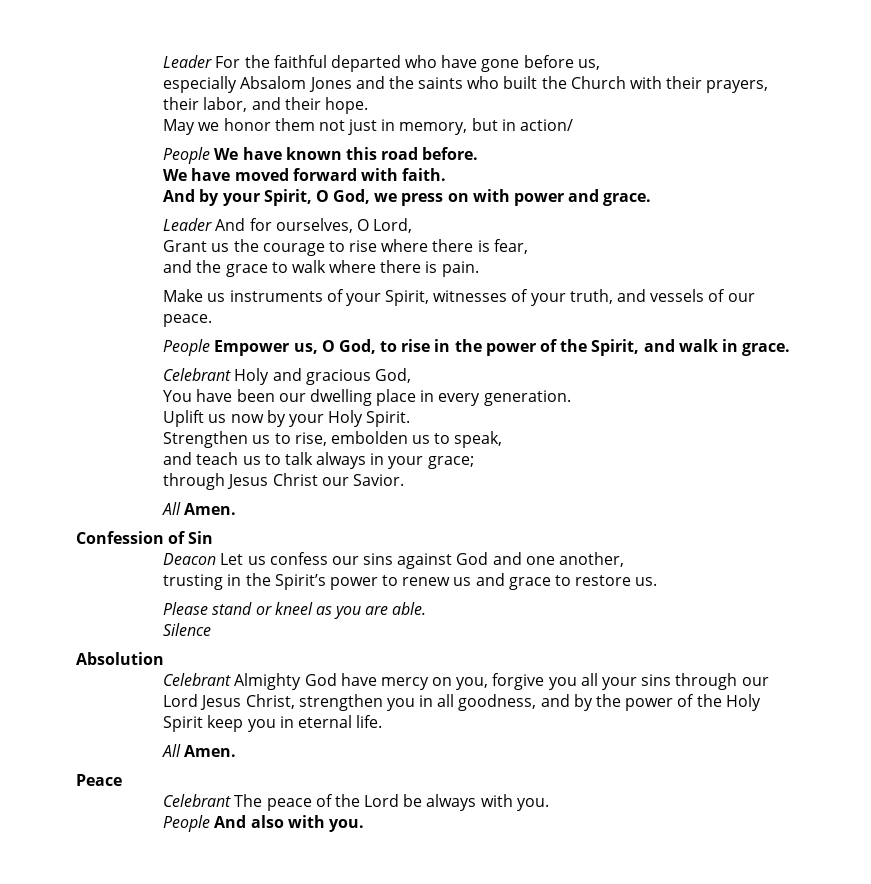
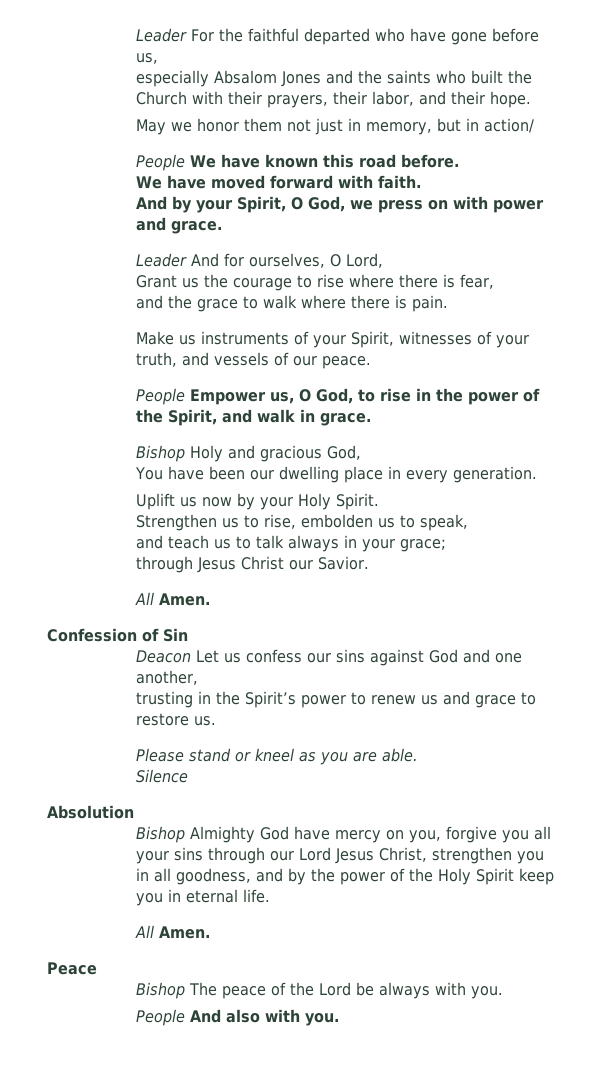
[163,368,232,381] Celebrant -> [136,445,186,462] Bishop
[163,673,232,686] Celebrant -> [136,826,186,843] Bishop
[163,794,232,807] Celebrant -> [136,982,186,999] Bishop

